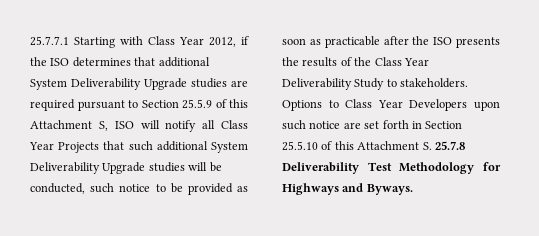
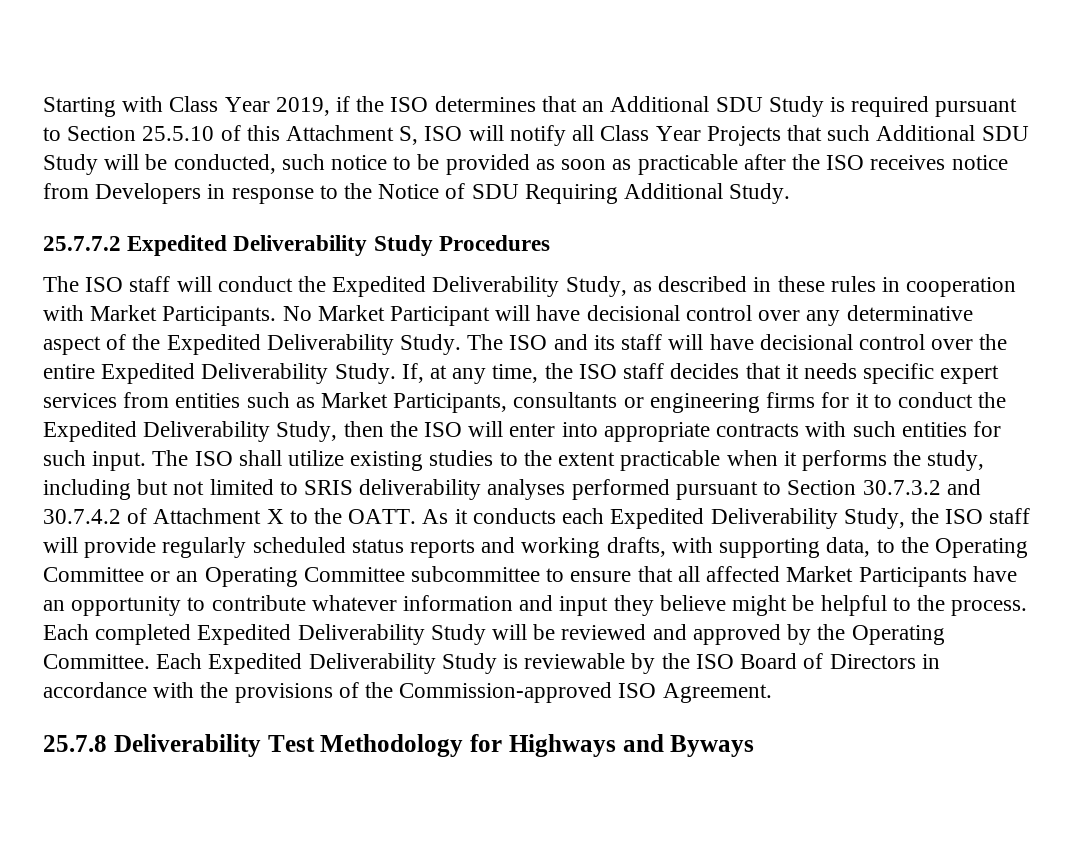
[30,36,69,46] 25.7.7.1 -> (43, 107) none
[209,37,236,47] 2012, -> [275,97,330,116] 2019,
[158,57,210,67] [30,78,248,90] additional System Deliverability Upgrade studies are -> [582,96,845,117] an Additional SDU Study is
[182,99,212,109] 25.5.9 -> [142,126,215,141] 25.5.10
[156,141,248,153] [30,162,185,174] additional System Deliverability Upgrade studies -> [876,125,1029,141] [43,154,98,175] Additional SDU Study
[456,37,500,48] [282,57,429,67] [282,78,469,90] [282,99,500,111] [282,120,463,130] [282,141,432,151] presents the results of the Class Year Deliverability Study to stakeholders. Options to Class Year Developers upon such notice are set forth in Section 25.5.10 of this Attachment S. -> [870,155,1008,170] [43,183,791,204] [43,235,550,256] [43,276,1017,297] [43,305,973,326] [43,334,1008,355] [43,363,1000,384] [43,392,1007,413] [43,421,1001,442] [43,450,985,471] [43,479,981,500] [43,508,1031,529] [43,537,1028,558] [43,566,1017,587] [43,595,1028,616] [43,624,945,645] [43,653,940,674] [43,682,772,703] receives notice from Developers in response to the Notice of SDU Requiring Additional Study. // 25.7.7.2 Expedited Deliverability Study Procedures // The ISO staff will conduct the Expedited Deliverability Study, as described in these rules in cooperation with Market Participants. No Market Participant will have decisional control over any determinative aspect of the Expedited Deliverability Study. The ISO and its staff will have decisional control over the entire Expedited Deliverability Study. If, at any time, the ISO staff decides that it needs specific expert services from entities such as Market Participants, consultants or engineering firms for it to conduct the Expedited Deliverability Study, then the ISO will enter into appropriate contracts with such entities for such input. The ISO shall utilize existing studies to the extent practicable when it performs the study, including but not limited to SRIS deliverability analyses performed pursuant to Section 30.7.3.2 and 30.7.4.2 of Attachment X to the OATT. As it conducts each Expedited Deliverability Study, the ISO staff will provide regularly scheduled status reports and working drafts, with supporting data, to the Operating Committee or an Operating Committee subcommittee to ensure that all affected Market Participants have an opportunity to contribute whatever information and input they believe might be helpful to the process. Each completed Expedited Deliverability Study will be reviewed and approved by the Operating Committee. Each Expedited Deliverability Study is reviewable by the ISO Board of Directors in accordance with the provisions of the Commission-approved ISO Agreement. //
[366,184,413,195] Byways. -> [670,735,755,757] Byways

